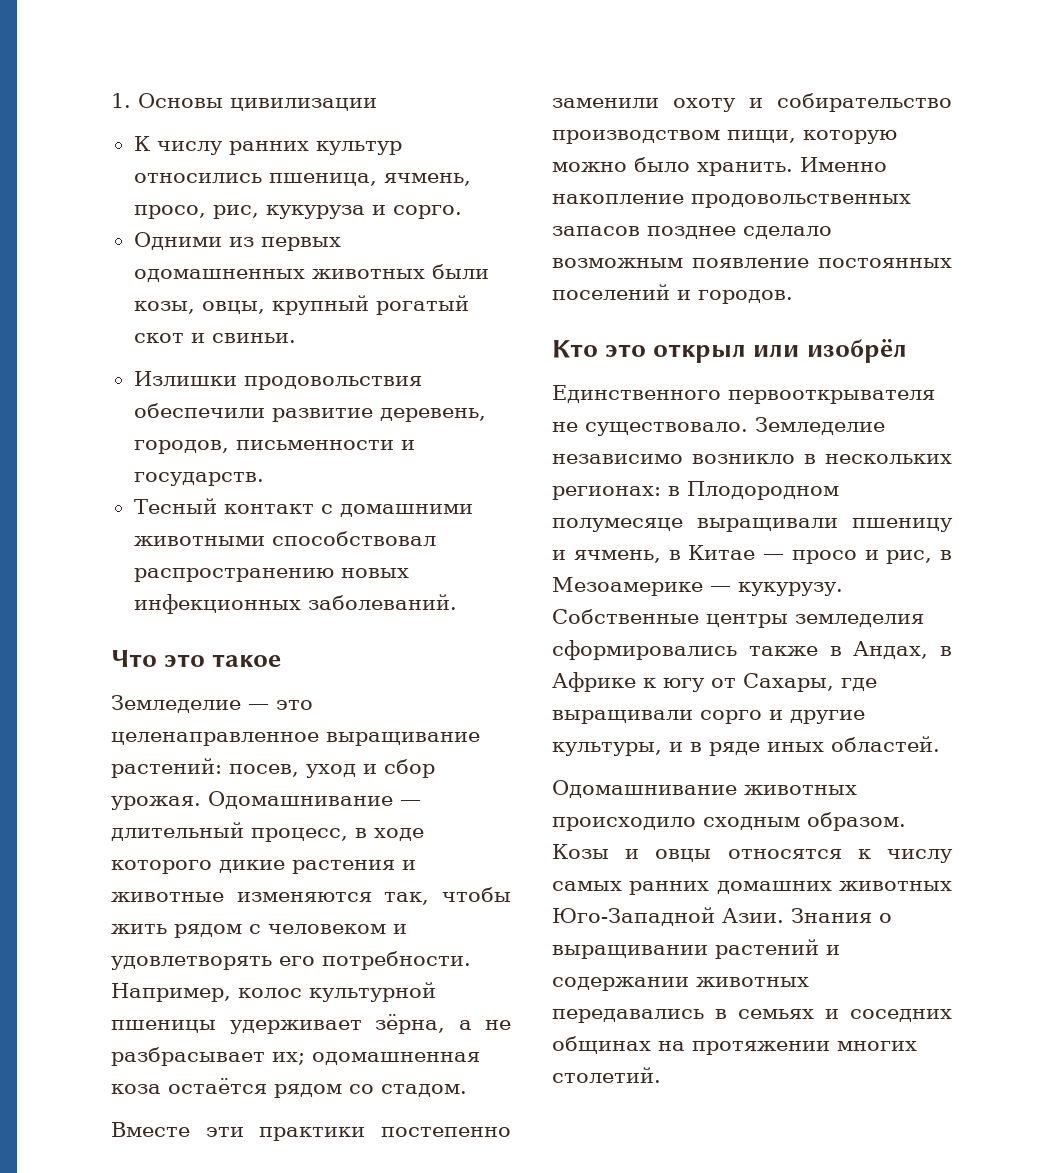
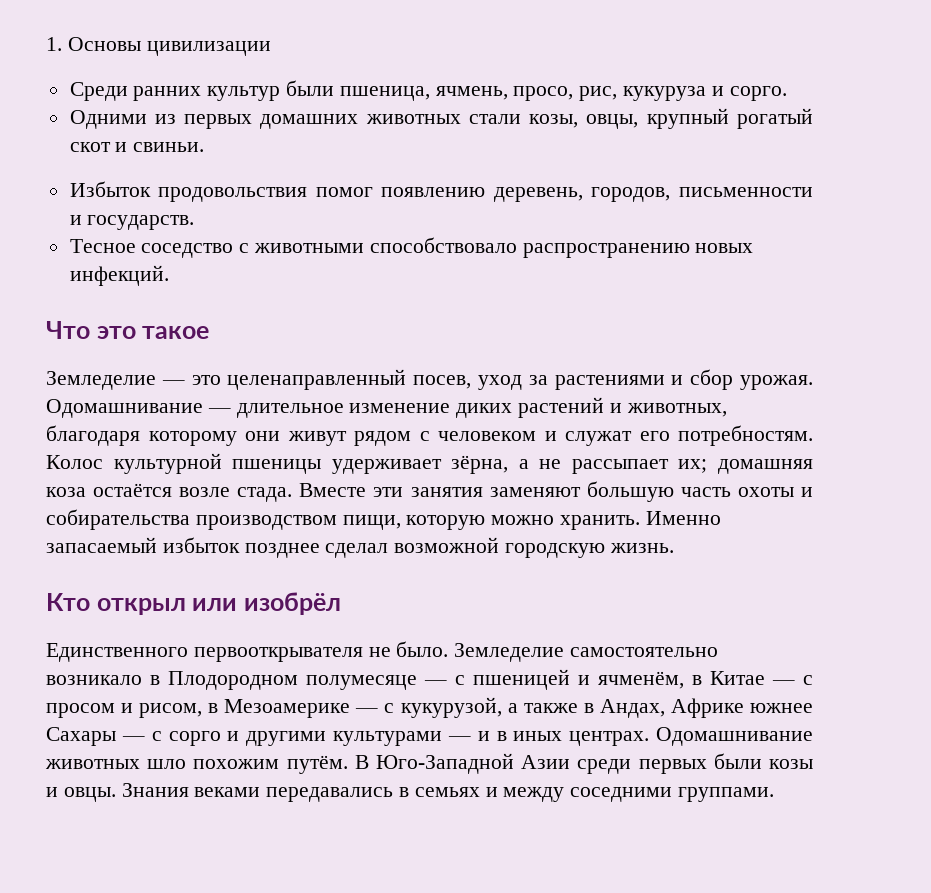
[133,136,223,155] К числу -> [69,82,128,101] Среди
[133,173,262,183] относились -> [286,80,335,96] были
[133,264,489,282] одомашненных животных были -> [260,114,521,129] домашних животных стали
[133,371,422,390] [133,403,373,422] Излишки продовольствия обеспечили развитие -> [69,181,486,202] Избыток продовольствия помог появлению
[133,498,473,517] [133,531,436,546] [133,568,409,582] [133,594,457,614] Тесный контакт с домашними животными способствовал распространению новых инфекционных заболеваний. -> [69,237,754,258] [69,265,169,286] Тесное соседство с животными способствовало распространению новых инфекций.
[111,732,480,746] [111,758,356,778] целенаправленное выращивание растений: посев, уход -> [227,369,665,390] целенаправленный посев, уход за растениями
[111,822,424,842] [111,860,416,874] [111,887,512,905] [111,924,407,938] [111,951,471,970] [111,983,302,1002] длительный процесс, в ходе которого дикие растения и животные изменяются так, чтобы жить рядом с человеком и удовлетворять его потребности. Например, колос -> [236,397,727,418] [46,425,813,446] [46,455,103,469] длительное изменение диких растений и животных, благодаря которому они живут рядом с человеком и служат его потребностям. Колос
[111,1047,480,1066] [111,1078,467,1098] [111,1122,511,1141] [552,93,952,112] разбрасывает их; одомашненная коза остаётся рядом со стадом. // Вместе эти практики постепенно заменили охоту и собирательство -> [571,459,813,474] [46,481,813,502] [46,509,190,530] рассыпает их; домашняя коза остаётся возле стада. Вместе эти занятия заменяют большую часть охоты и собирательства
[634,157,690,172] было -> (555, 520) none
[552,194,911,208] [552,226,832,239] [552,258,952,268] [552,284,793,304] накопление продовольственных запасов позднее сделало возможным появление постоянных поселений и городов. -> [46,537,674,558] запасаемый избыток позднее сделал возможной городскую жизнь.
[605,344,647,357] это -> (90, 602) none
[585,417,885,436] [552,454,952,464] [552,481,839,500] [552,518,953,532] [552,545,952,564] [552,577,843,596] [552,609,924,628] [552,640,952,660] [552,672,877,692] [552,710,865,724] [552,736,940,756] [552,780,857,798] [552,812,906,831] [552,844,953,863] [552,881,952,895] [552,907,892,926] [552,939,840,959] [552,977,809,991] [552,1009,952,1023] [552,1036,917,1055] [552,1067,661,1083] существовало. Земледелие независимо возникло в нескольких регионах: в Плодородном полумесяце выращивали пшеницу и ячмень, в Китае — просо и рис, в Мезоамерике — кукурузу. Собственные центры земледелия сформировались также в Андах, в Африке к югу от Сахары, где выращивали сорго и другие культуры, и в ряде иных областей. // Одомашнивание животных происходило сходным образом. Козы и овцы относятся к числу самых ранних домашних животных Юго-Западной Азии. Знания о выращивании растений и содержании животных передавались в семьях и соседних общинах на протяжении многих столетий. -> [396,641,719,662] [46,669,813,690] [46,697,814,718] [46,727,813,746] [45,753,814,774] [46,783,775,802] было. Земледелие самостоятельно возникало в Плодородном полумесяце — с пшеницей и ячменём, в Китае — с просом и рисом, в Мезоамерике — с кукурузой, а также в Андах, Африке южнее Сахары — с сорго и другими культурами — и в иных центрах. Одомашнивание животных шло похожим путём. В Юго-Западной Азии среди первых были козы и овцы. Знания веками передавались в семьях и между соседними группами.

